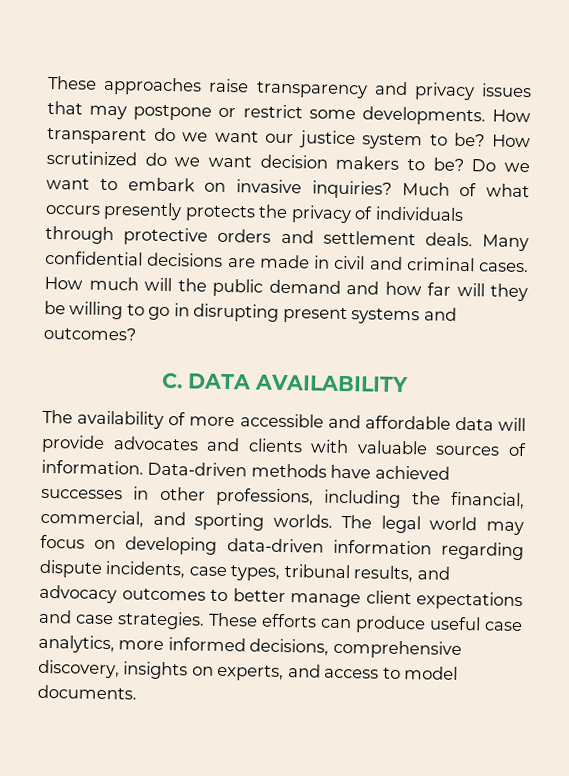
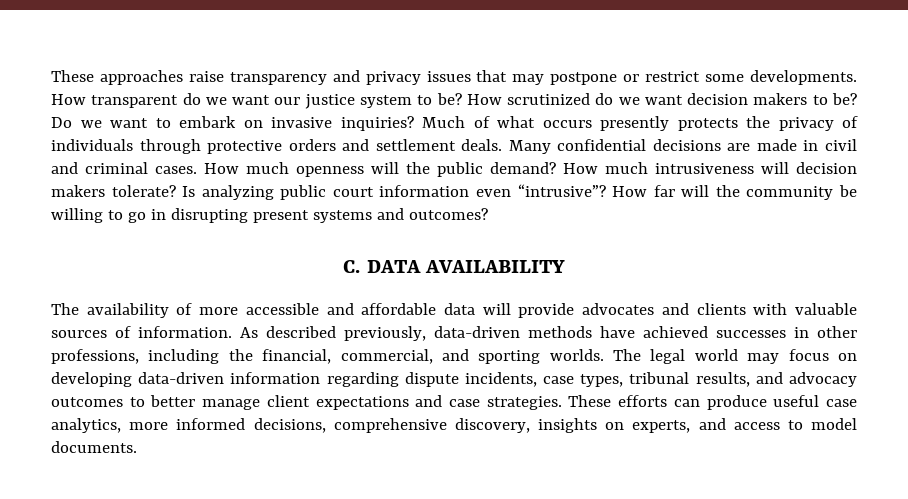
(139, 283) none -> [296,166,364,177] openness
[268,279,528,302] demand and how far will they -> [490,162,857,174] [51,184,834,200] demand? How much intrusiveness will decision makers tolerate? Is analyzing public court information even “intrusive”? How far will the community
[147,461,248,477] Data-driven -> [240,326,520,341] As described previously, data-driven

